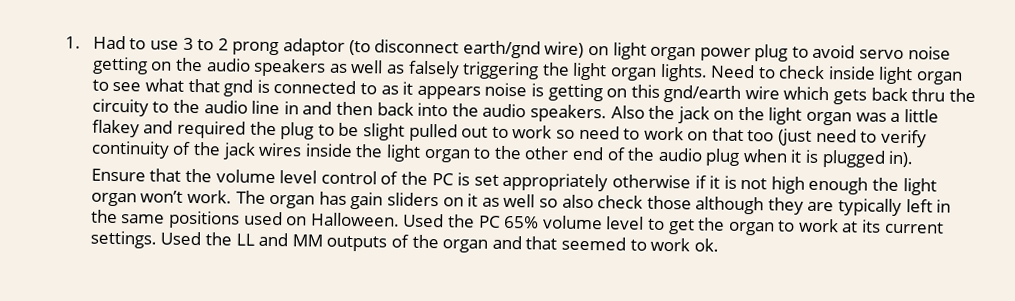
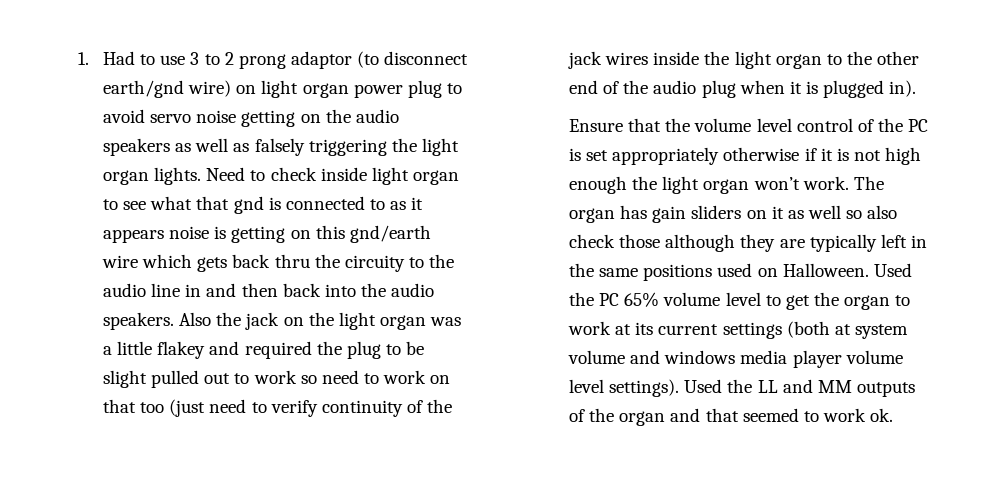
[89,230,157,249] settings. -> [722,321,908,339] [568,350,903,368] [569,379,680,397] settings (both at system volume and windows media player volume level settings).

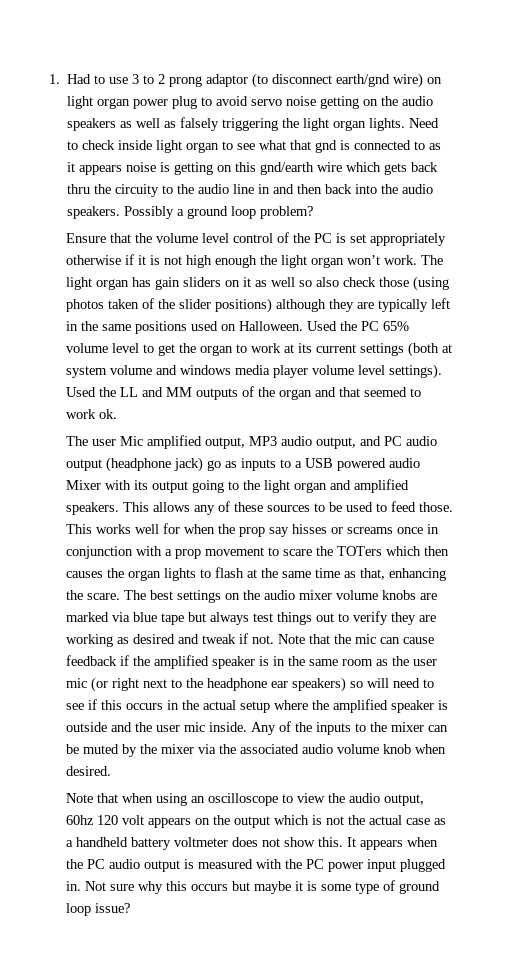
[179,312,462,330] [103,341,425,359] [103,370,451,388] [103,399,453,417] [568,51,920,69] [569,80,917,98] Also the jack on the light organ was a little flakey and required the plug to be slight pulled out to work so need to work on that too (just need to verify continuity of the jack wires inside the light organ to the other end of the audio plug when it is plugged in). -> [124,206,314,219] Possibly a ground loop problem?
(884, 183) none -> [65,277,92,290] light
(661, 241) none -> [412,276,449,291] [65,298,272,313] (using photos taken of the slider positions)
(894, 415) none -> [65,435,437,449] [65,457,420,472] [65,479,409,493] [65,501,453,515] [65,523,439,537] [65,546,449,559] [65,567,446,581] [65,590,437,603] [65,611,436,625] [65,633,434,647] [65,655,437,669] [65,677,434,692] [65,699,448,713] [65,721,448,735] [65,744,446,757] [65,766,111,776] [65,793,424,806] [65,815,446,828] [65,837,438,850] [65,859,446,872] [65,880,440,894] [65,903,130,916] // The user Mic amplified output, MP3 audio output, and PC audio output (headphone jack) go as inputs to a USB powered audio Mixer with its output going to the light organ and amplified speakers. This allows any of these sources to be used to feed those. This works well for when the prop say hisses or screams once in conjunction with a prop movement to scare the TOTers which then causes the organ lights to flash at the same time as that, enhancing the scare. The best settings on the audio mixer volume knobs are marked via blue tape but always test things out to verify they are working as desired and tweak if not. Note that the mic can cause feedback if the amplified speaker is in the same room as the user mic (or right next to the headphone ear speakers) so will need to see if this occurs in the actual setup where the amplified speaker is outside and the user mic inside. Any of the inputs to the mixer can be muted by the mixer via the associated audio volume knob when desired. // Note that when using an oscilloscope to view the audio output, 60hz 120 volt appears on the output which is not the actual case as a handheld battery voltmeter does not show this. It appears when the PC audio output is measured with the PC power input plugged in. Not sure why this occurs but maybe it is some type of ground loop issue?

